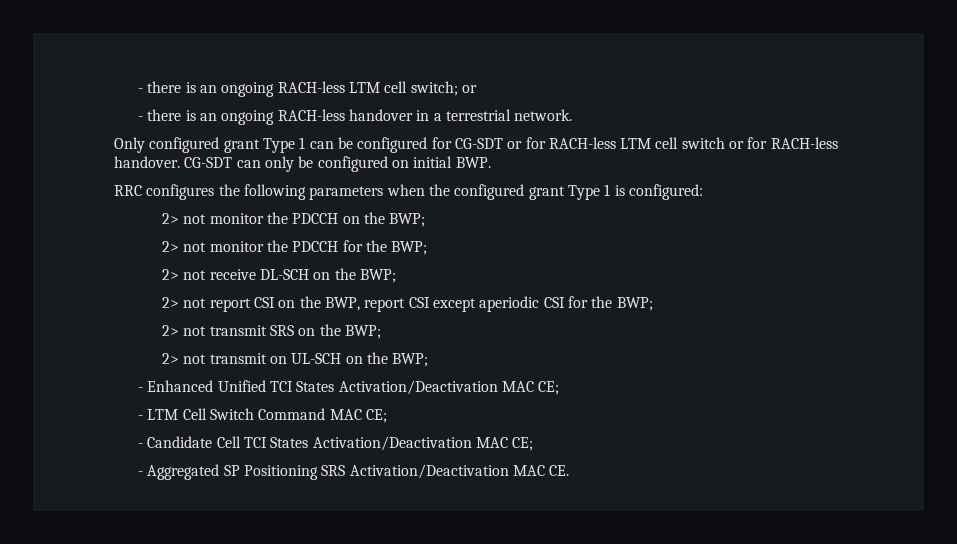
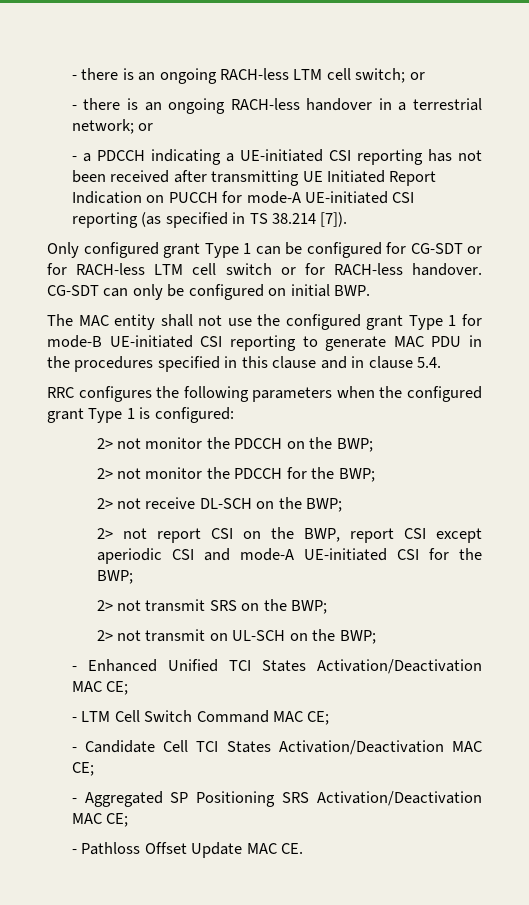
[514,109,573,121] network. -> [71,119,154,134] [71,149,482,165] [71,170,437,186] [71,191,415,204] [71,212,348,228] network; or // - a PDCCH indicating a UE-initiated CSI reporting has not been received after transmitting UE Initiated Report Indication on PUCCH for mode-A UE-initiated CSI reporting (as specified in TS 38.214 [7]).
(491, 162) none -> [47,314,482,330] [47,335,482,351] [47,356,442,372] // The MAC entity shall not use the configured grant Type 1 for mode-B UE-initiated CSI reporting to generate MAC PDU in the procedures specified in this clause and in clause 5.4.
(565, 302) none -> [203,548,419,561] and mode-A UE-initiated CSI
(545, 470) none -> [106,813,129,827] [71,842,277,858] CE; // - Pathloss Offset Update MAC

